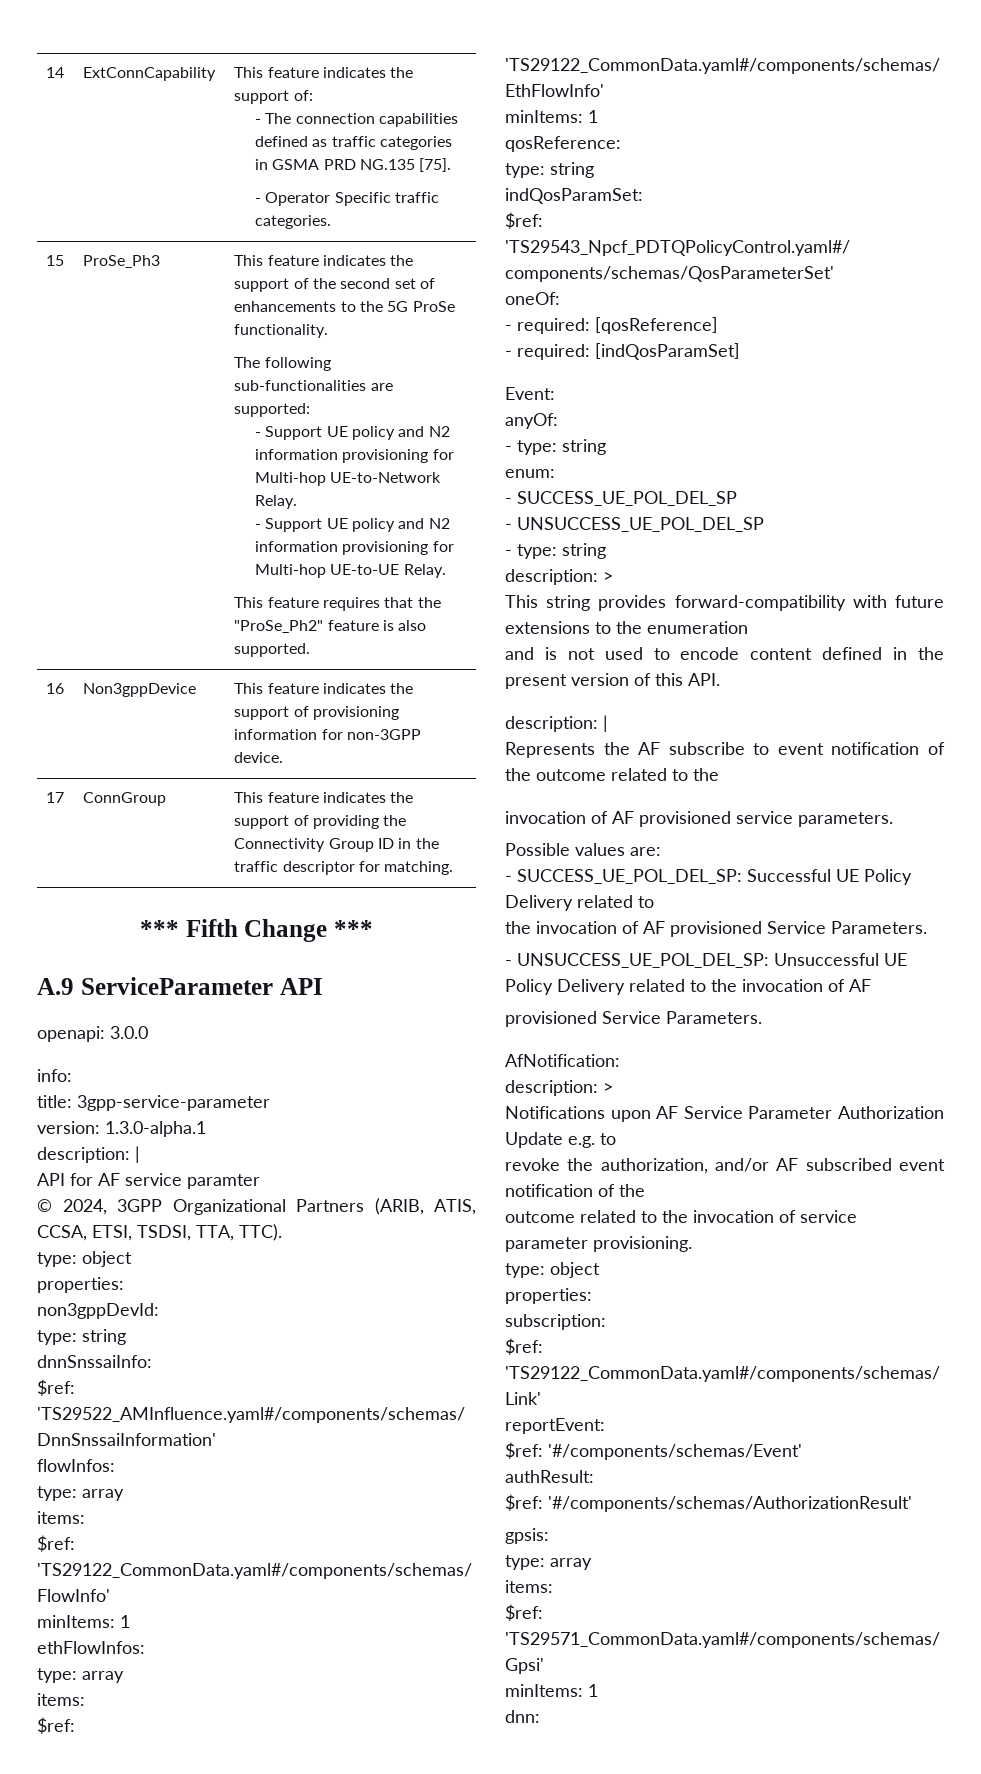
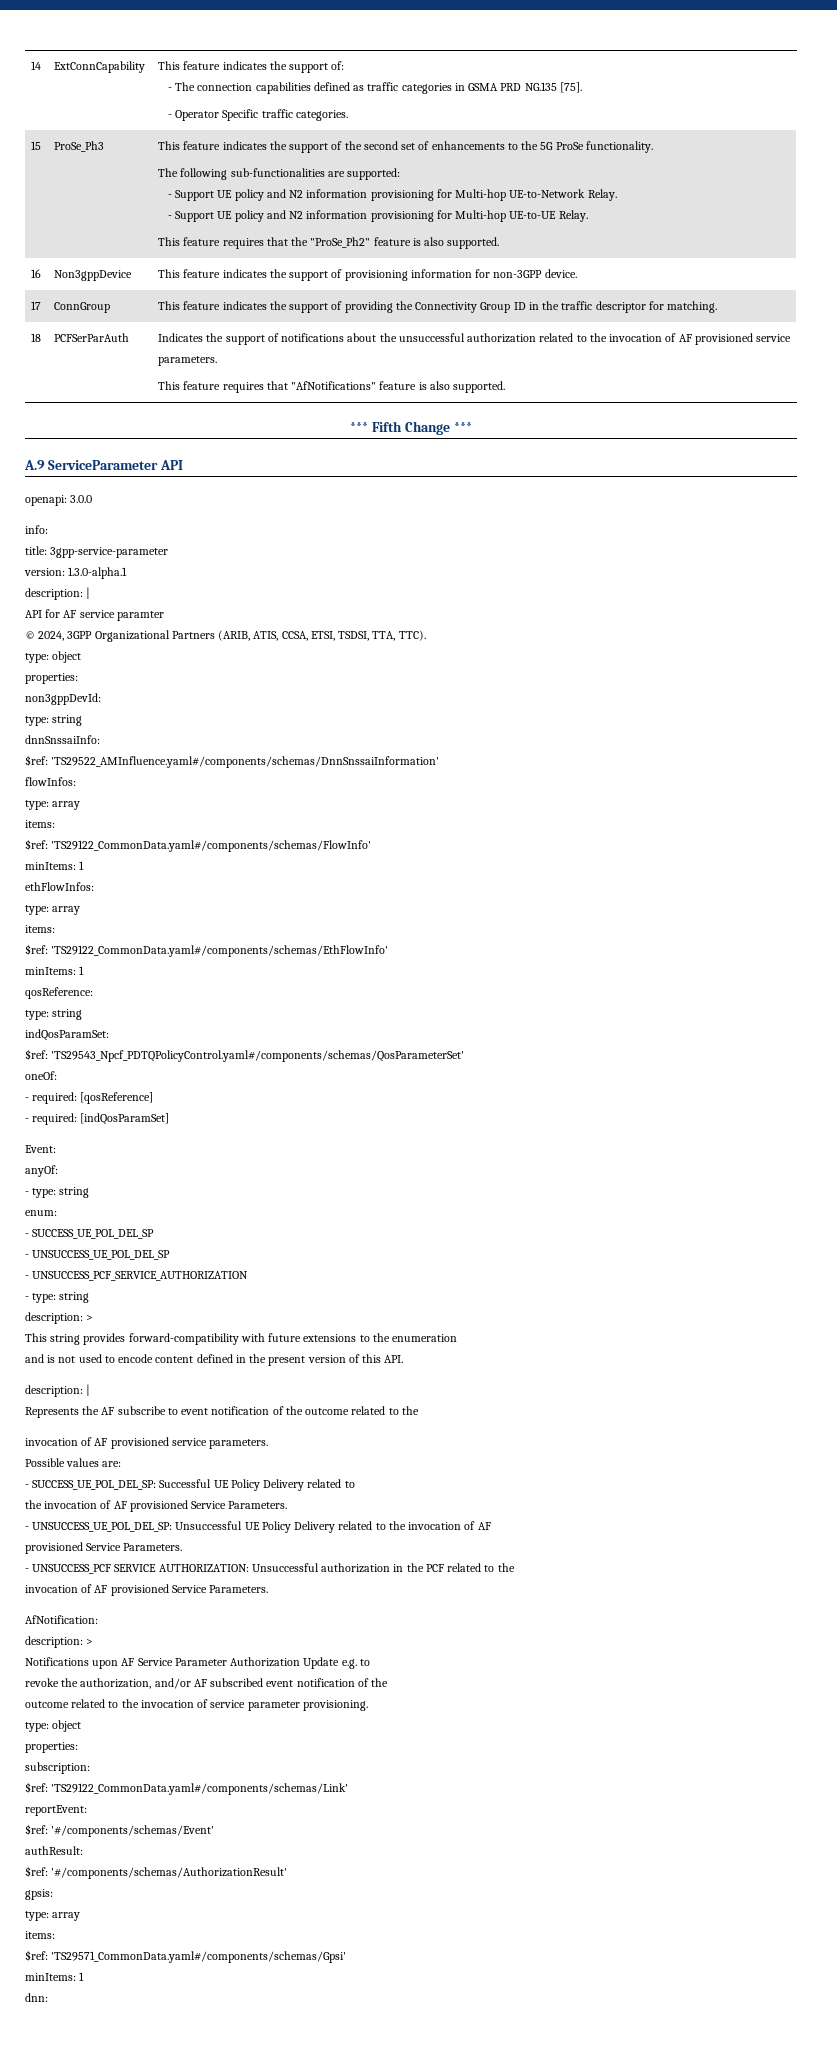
(454, 868) none -> [31,333,42,342] [54,333,130,342] [158,333,791,345] [158,356,218,366] [158,381,506,393] // 18 | PCFSerParAuth | Indicates the support of notifications about the unsuccessful authorization related to the invocation of AF provisioned service parameters. // This feature requires that "AfNotifications" feature is also supported.
(764, 524) none -> [25,1271,249,1281] // - UNSUCCESS_PCF_SERVICE_AUTHORIZATION
(762, 1017) none -> [25,1563,515,1574] [25,1584,269,1596] // - UNSUCCESS_PCF SERVICE AUTHORIZATION: Unsuccessful authorization in the PCF related to the // invocation of AF provisioned Service Parameters.

